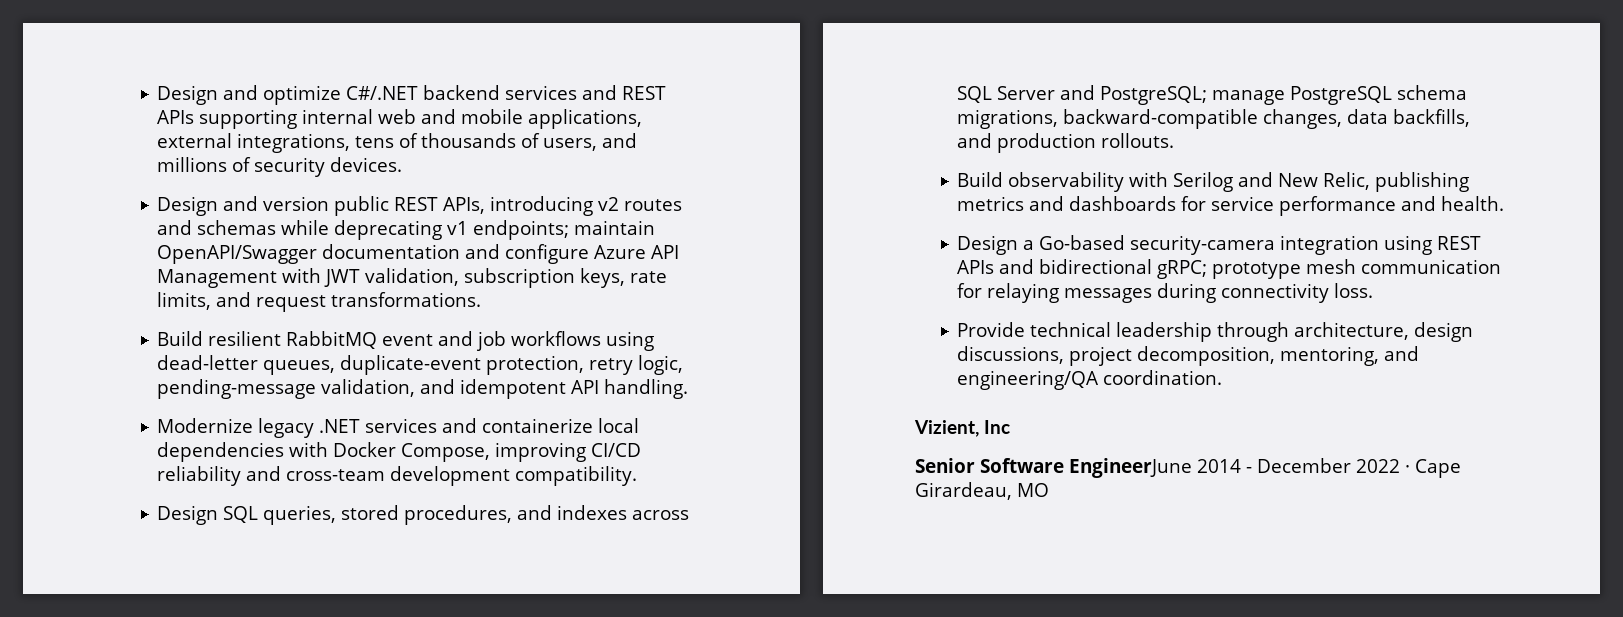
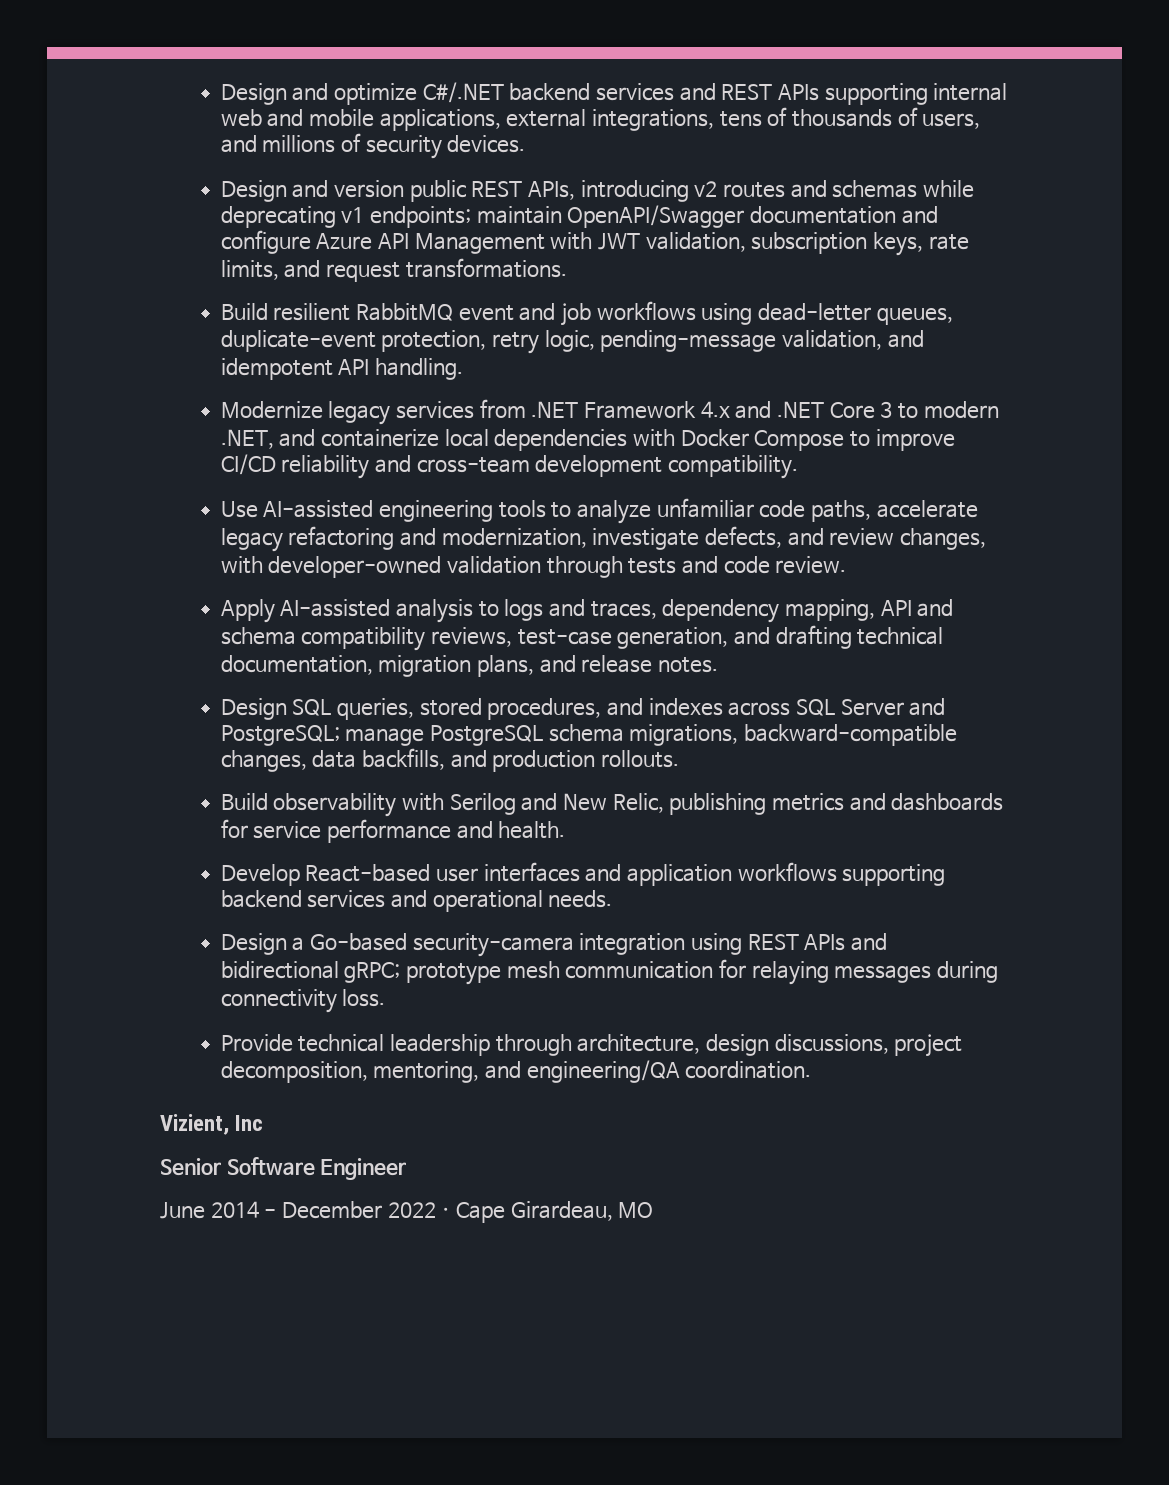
[319,418,438,433] .NET services -> [395,399,999,419] [220,429,274,449] services from .NET Framework 4.x and .NET Core 3 to modern .NET,
[401,442,587,462] Compose, improving -> [754,429,955,451] Compose to improve
(638, 476) none -> [220,498,978,524] [220,526,986,552] [220,556,847,578] [220,599,954,623] [220,625,944,651] [220,655,718,677] // Use AI-assisted engineering tools to analyze unfamiliar code paths, accelerate legacy refactoring and modernization, investigate defects, and review changes, with developer-owned validation through tests and code review. // Apply AI-assisted analysis to logs and traces, dependency mapping, API and schema compatibility reviews, test-case generation, and drafting technical documentation, migration plans, and release notes.
(1505, 203) none -> [220,862,946,886] [220,890,613,912] // Develop React-based user interfaces and application workflows supporting backend services and operational needs.
[1069,458,1192,478] EngineerJune -> [320,1158,407,1180] [160,1202,205,1219] Engineer // June

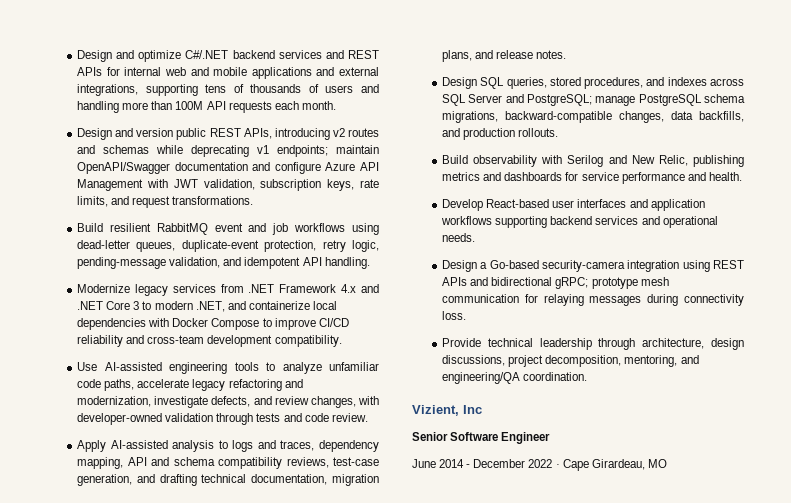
[824,83,928,105] supporting -> [106,67,120,76] for
[379,109,501,131] applications, -> [251,67,335,79] applications and
(714, 120) none -> [145,84,198,96] supporting
[922,113,981,129] [220,133,526,159] users, and millions of security devices. -> [325,84,379,93] [77,101,336,113] users and handling more than 100M API requests each month.

